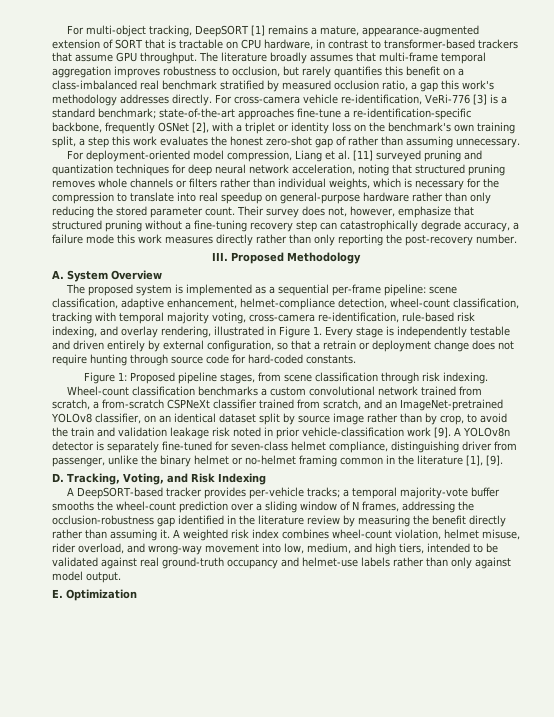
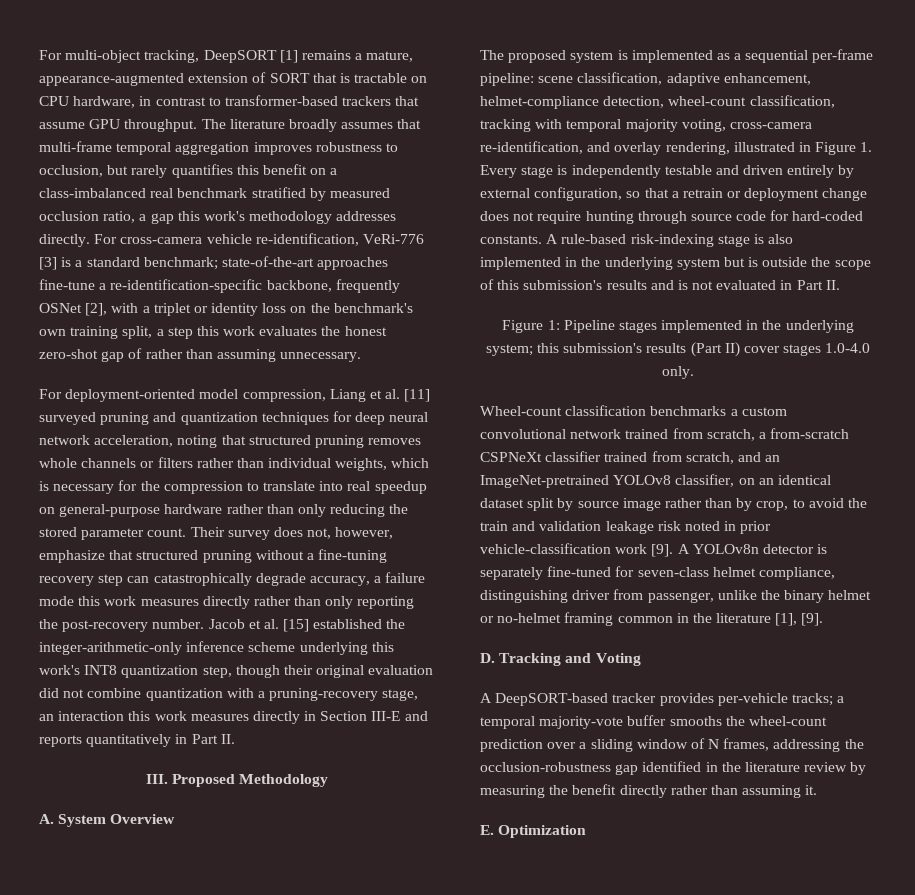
(517, 239) none -> [208,619,406,632] [39,641,394,655] [39,665,434,678] [39,688,419,701] [39,711,428,724] [39,734,235,747] Jacob et al. [15] established the integer-arithmetic-only inference scheme underlying this work's INT8 quantization step, though their original evaluation did not combine quantization with a pruning-recovery stage, an interaction this work measures directly in Section III-E and reports quantitatively in Part II.
[402,312,475,322] [52,326,97,338] rule-based risk indexing, -> (583, 147) none
[84,372,488,384] // Figure 1: Proposed pipeline stages, from scene classification through risk indexing. -> [546,234,794,247] [480,257,871,270] [480,279,840,290] [502,320,854,333] [485,342,871,357] [662,366,694,379] A rule-based risk-indexing stage is also implemented in the underlying system but is outside the scope of this submission's results and is not evaluated in Part II. // Figure 1: Pipeline stages implemented in the underlying system; this submission's results (Part II) cover stages 1.0-4.0 only.
[67,473,266,485] Tracking, Voting, and Risk Indexing -> [499,653,641,666] Tracking and Voting
[173,529,520,541] [52,543,498,555] [52,557,511,569] [52,571,121,583] A weighted risk index combines wheel-count violation, helmet misuse, rider overload, and wrong-way movement into low, medium, and high tiers, intended to be validated against real ground-truth occupancy and helmet-use labels rather than only against model output. -> (818, 790) none

